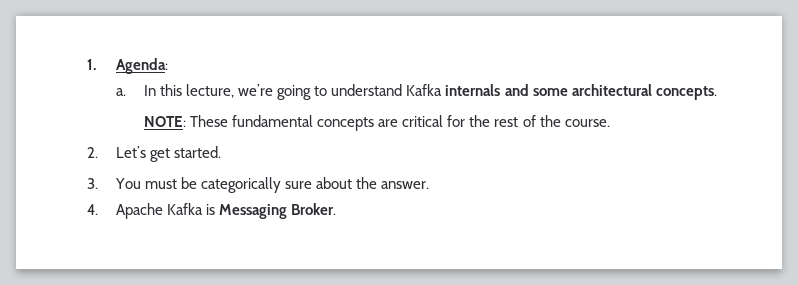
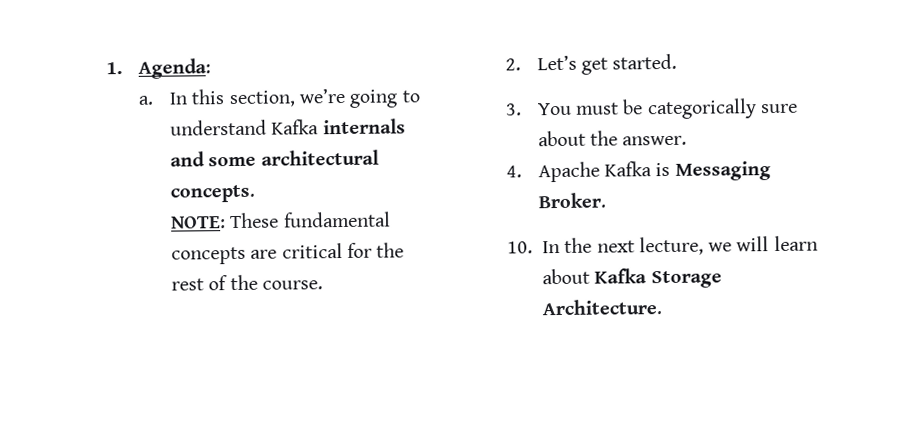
[186,84,235,98] lecture, -> [228,90,296,108] section,
(336, 209) none -> [507,235,818,256] [542,268,722,289] [542,299,663,316] // 10. In the next lecture, we will learn about Kafka Storage Architecture.

